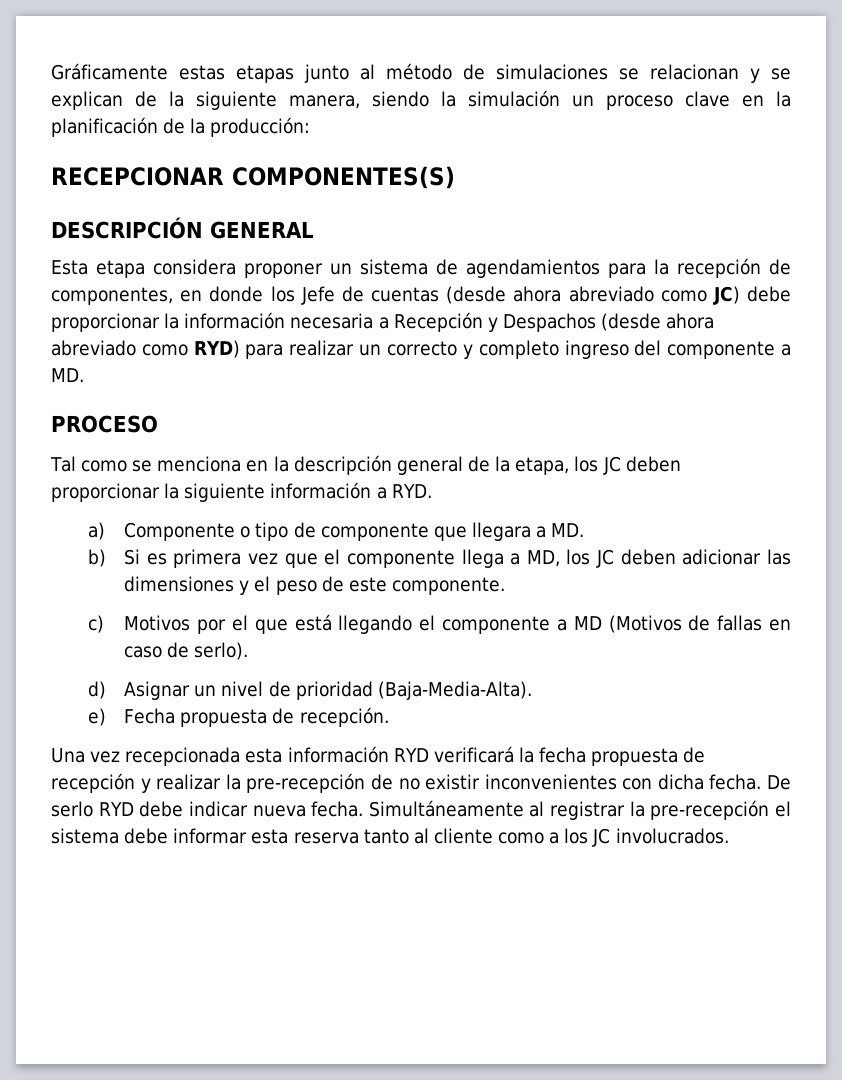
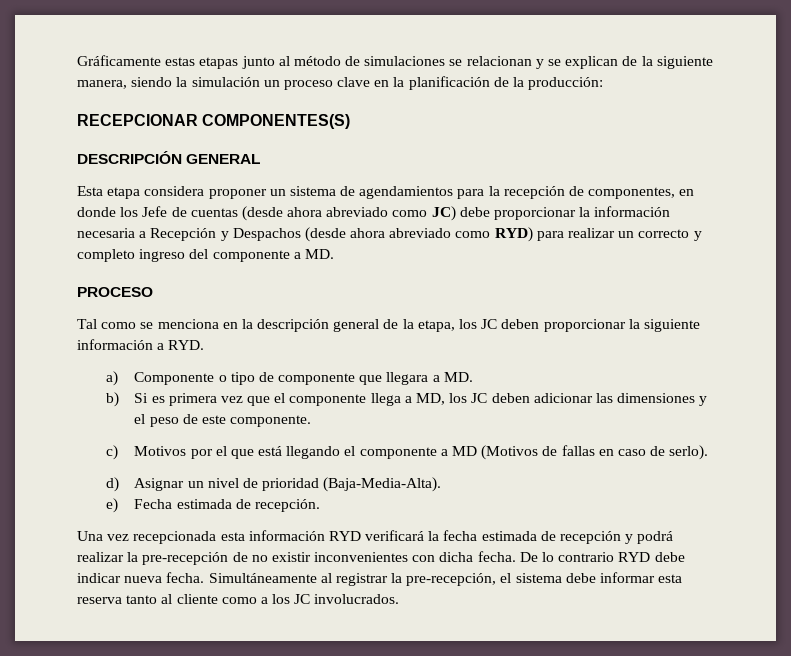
[180,709,268,727] propuesta -> [176,499,232,509] estimada
[591,748,679,766] propuesta -> [481,531,537,541] estimada
(151, 785) none -> [637,531,674,544] podrá
[51,801,93,817] serlo -> [542,552,615,562] lo contrario
[650,800,770,820] pre-recepción -> [406,573,497,586] pre-recepción,

